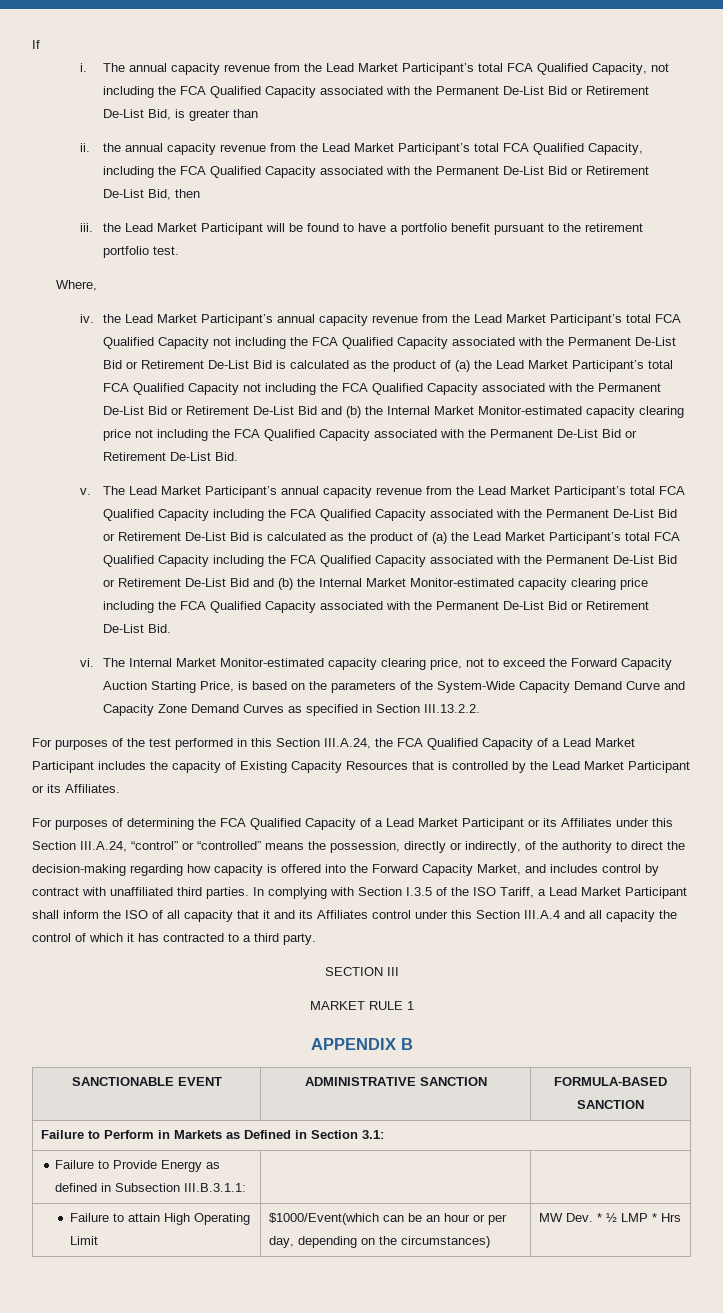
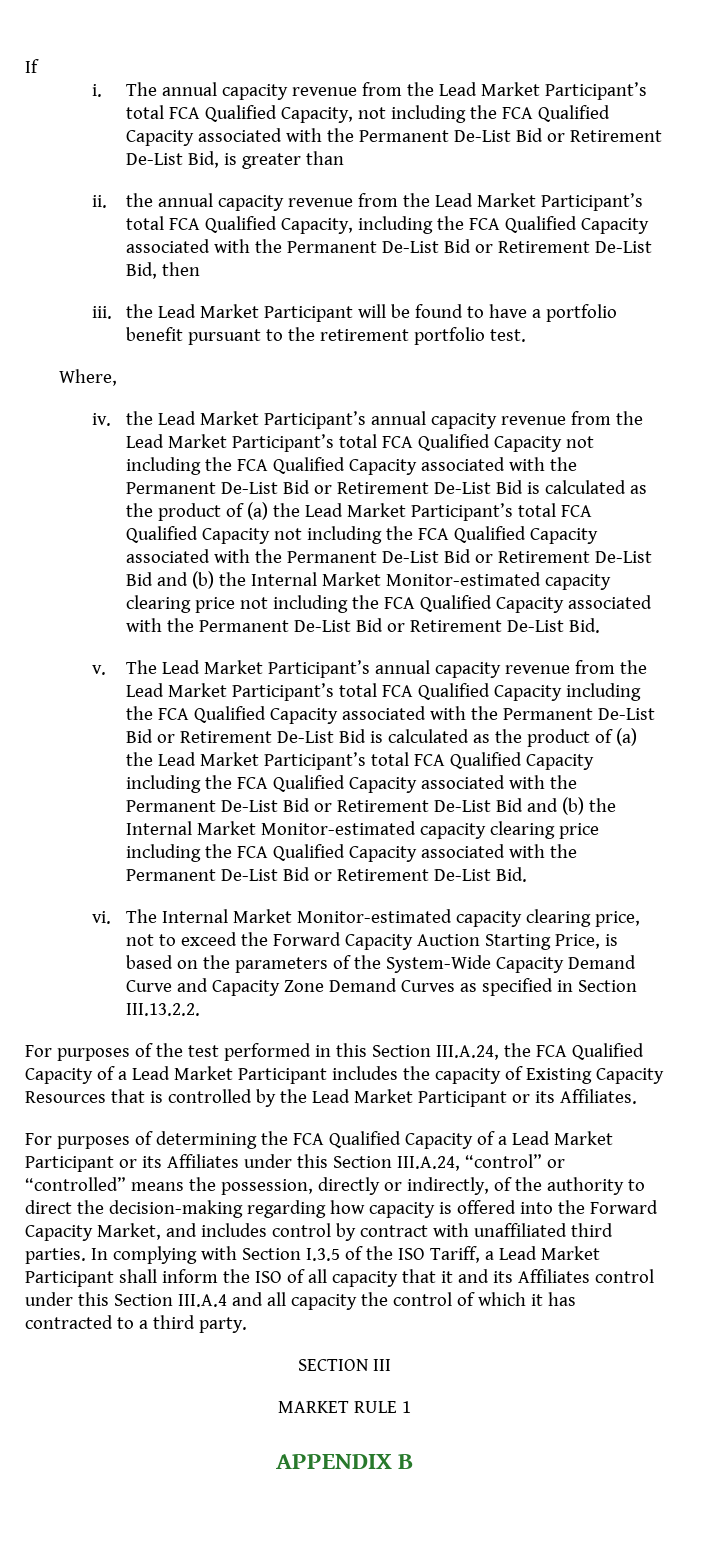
[71,1077,222,1086] [304,1077,487,1086] [554,1077,667,1086] [577,1100,644,1109] [40,1130,384,1139] [55,1160,221,1172] [55,1183,247,1192] [69,1213,250,1225] [69,1236,98,1245] [268,1213,507,1225] [268,1236,490,1248] [538,1213,681,1222] // SANCTIONABLE EVENT | ADMINISTRATIVE SANCTION | FORMULA-BASED SANCTION // Failure to Perform in Markets as Defined in Section 3.1: // Failure to Provide Energy as defined in Subsection III.B.3.1.1: | | // Failure to attain High Operating Limit | $1000/Event(which can be an hour or per day, depending on the circumstances) | MW Dev. * ½ LMP * Hrs -> (414, 1461) none

